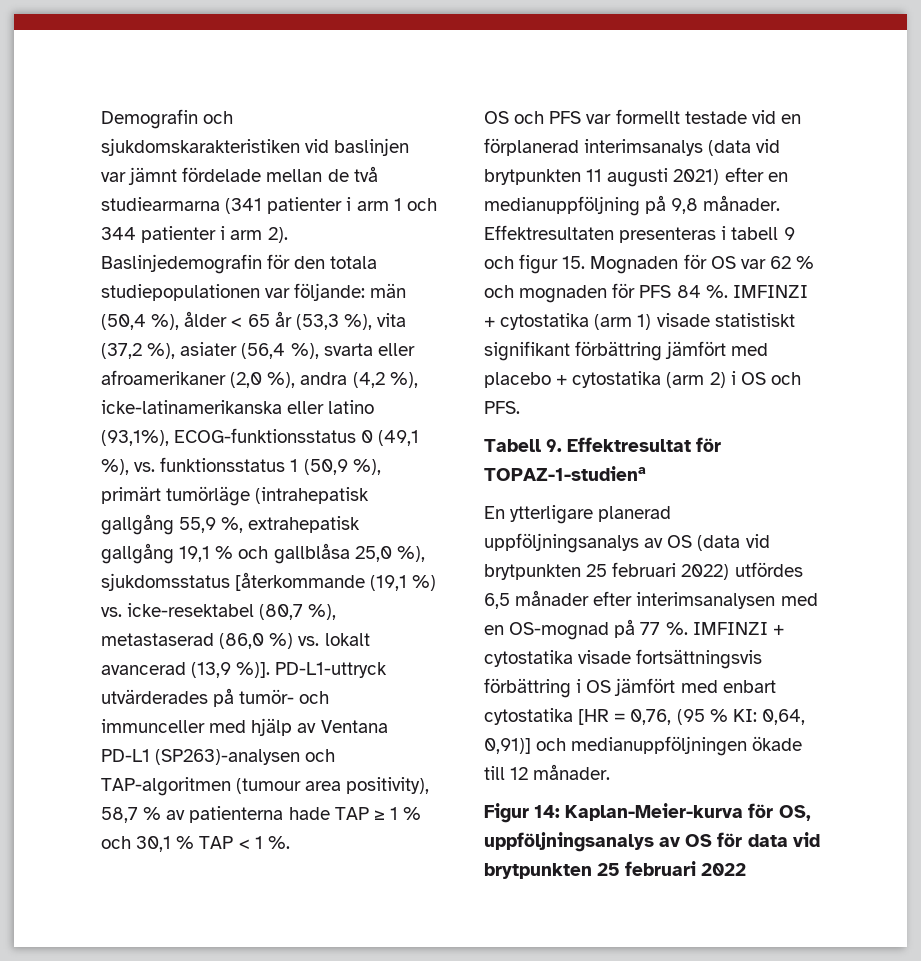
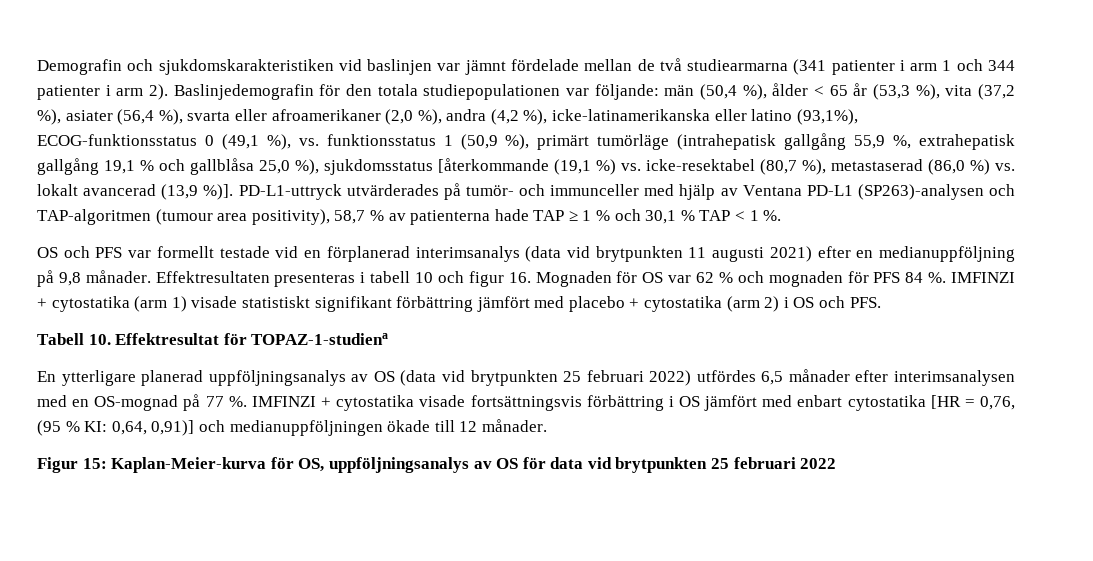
[783,227,795,240] 9 -> [415,272,434,283] 10
[562,256,586,269] 15. -> [508,272,531,283] 16.
[546,439,563,452] 9. -> [88,334,111,345] 10.
[534,805,561,818] 14: -> [82,458,107,469] 15:

